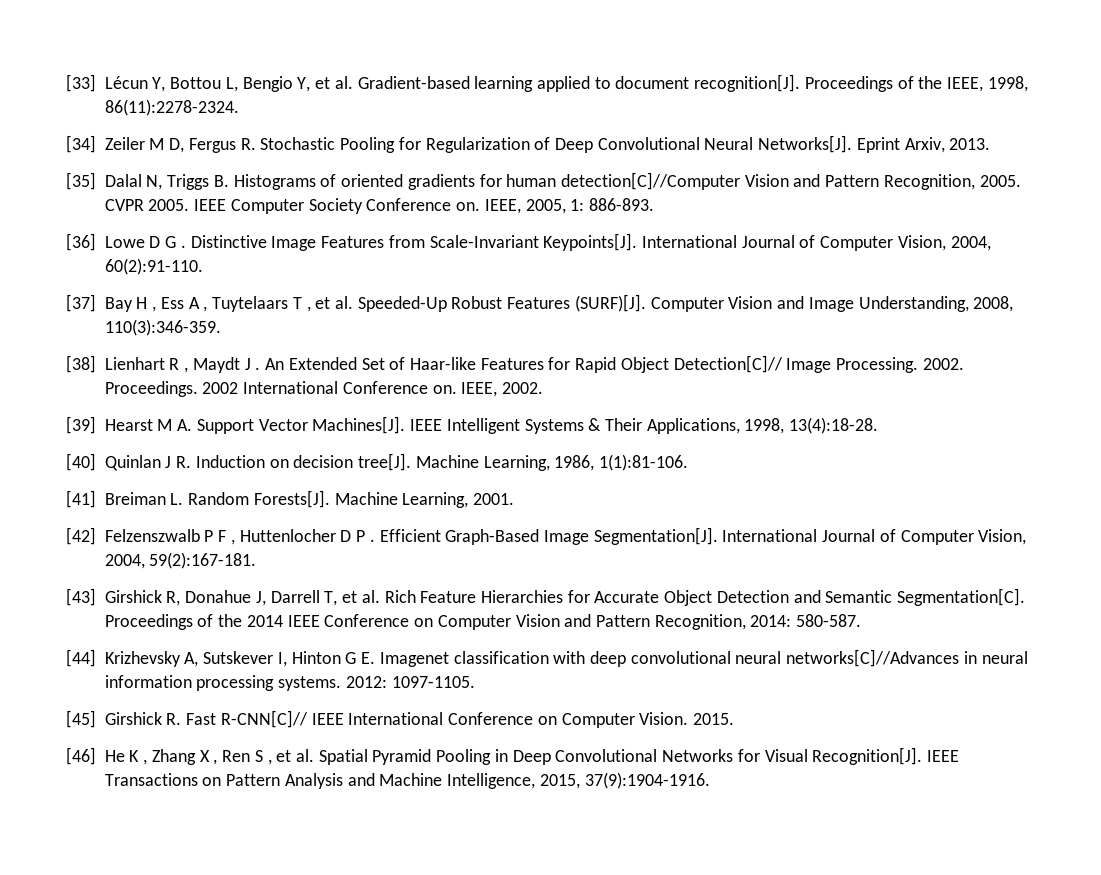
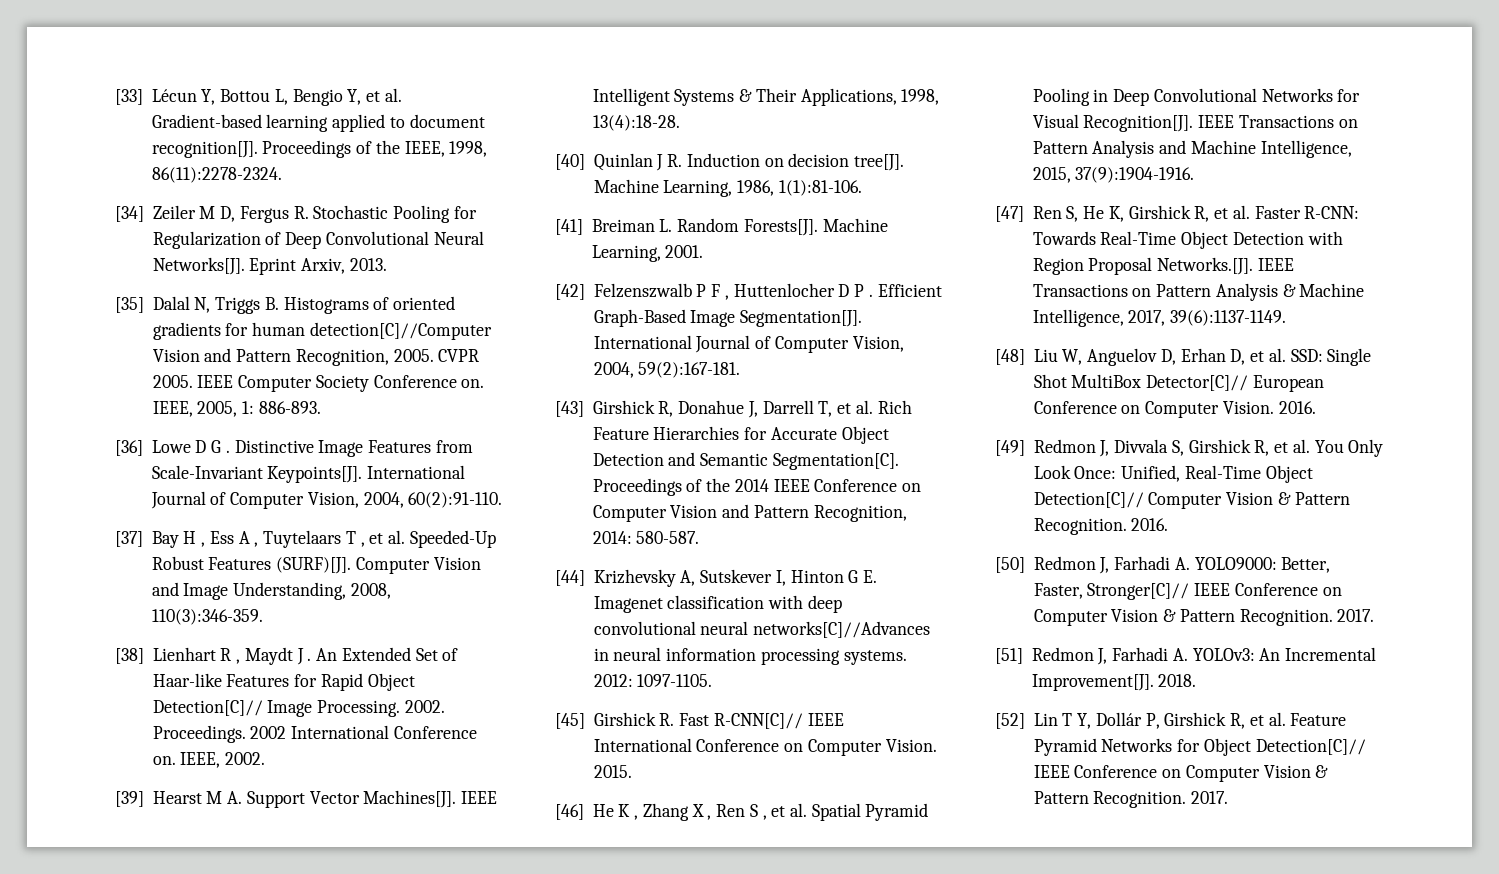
(710, 780) none -> [995,205,1360,222] [1032,231,1343,249] [1032,257,1294,275] [1032,283,1365,301] [1032,309,1287,327] [995,348,1372,366] [1033,374,1324,392] [1033,401,1316,418] [995,439,1384,457] [1033,465,1313,483] [1033,492,1350,509] [1033,518,1169,535] [995,556,1331,574] [1033,583,1342,600] [1033,609,1375,626] [995,647,1377,665] [1031,674,1197,691] [995,712,1347,729] [1033,738,1366,756] [1033,765,1329,782] [1033,791,1229,808] // [47] Ren S, He K, Girshick R, et al. Faster R-CNN: Towards Real-Time Object Detection with Region Proposal Networks.[J]. IEEE Transactions on Pattern Analysis & Machine Intelligence, 2017, 39(6):1137-1149. // [48] Liu W, Anguelov D, Erhan D, et al. SSD: Single Shot MultiBox Detector[C]// European Conference on Computer Vision. 2016. // [49] Redmon J, Divvala S, Girshick R, et al. You Only Look Once: Unified, Real-Time Object Detection[C]// Computer Vision & Pattern Recognition. 2016. // [50] Redmon J, Farhadi A. YOLO9000: Better, Faster, Stronger[C]// IEEE Conference on Computer Vision & Pattern Recognition. 2017. // [51] Redmon J, Farhadi A. YOLOv3: An Incremental Improvement[J]. 2018. // [52] Lin T Y, Dollár P, Girshick R, et al. Feature Pyramid Networks for Object Detection[C]// IEEE Conference on Computer Vision & Pattern Recognition. 2017.

